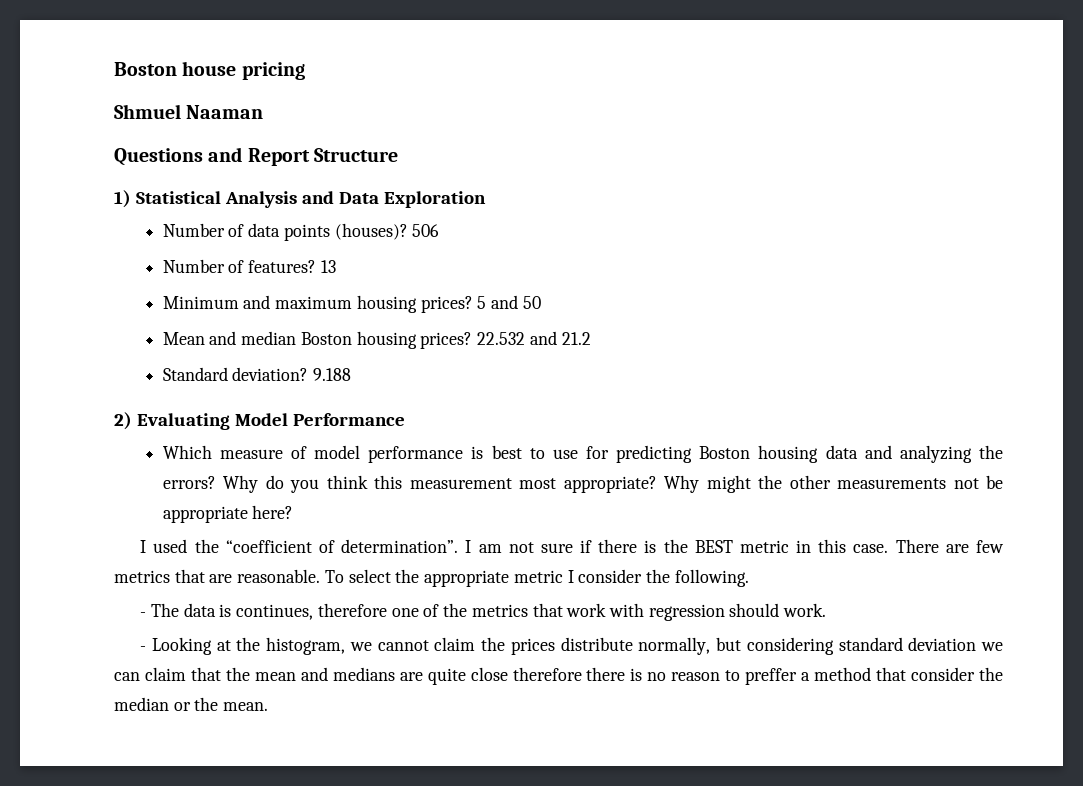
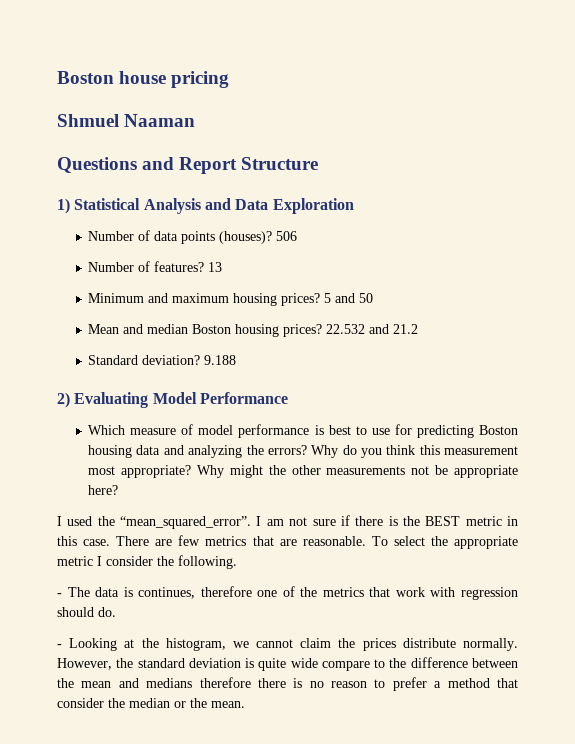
[225,539,459,553] “coefficient of determination”. -> [120,516,252,529] “mean_squared_error”.
[783,603,827,617] work. -> [98,607,116,617] do.
[638,637,1003,655] [114,667,221,681] normally, but considering standard deviation we can claim that -> [463,638,518,651] [57,657,518,671] normally. However, the standard deviation is quite wide compare to the difference between
[399,667,508,685] are quite close -> (193, 683) none
[745,668,798,685] preffer -> [392,677,427,691] prefer

